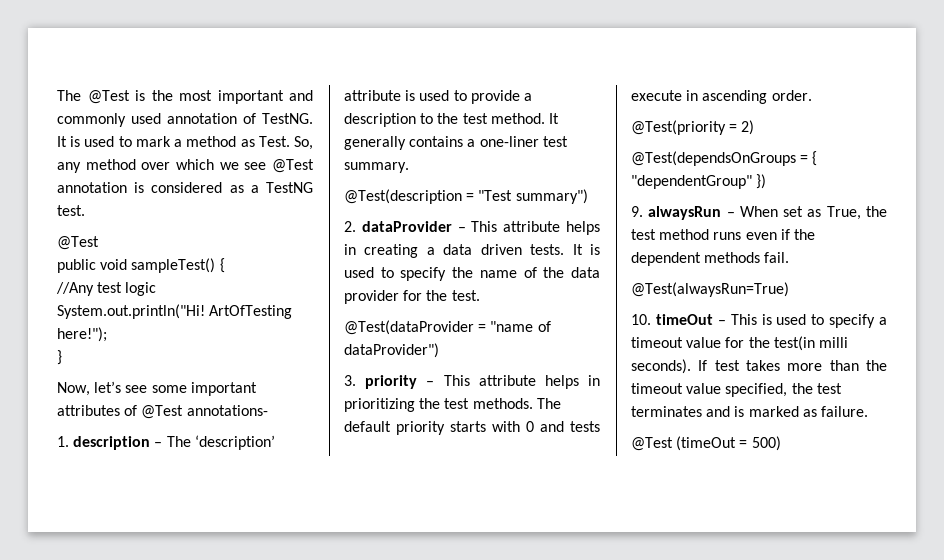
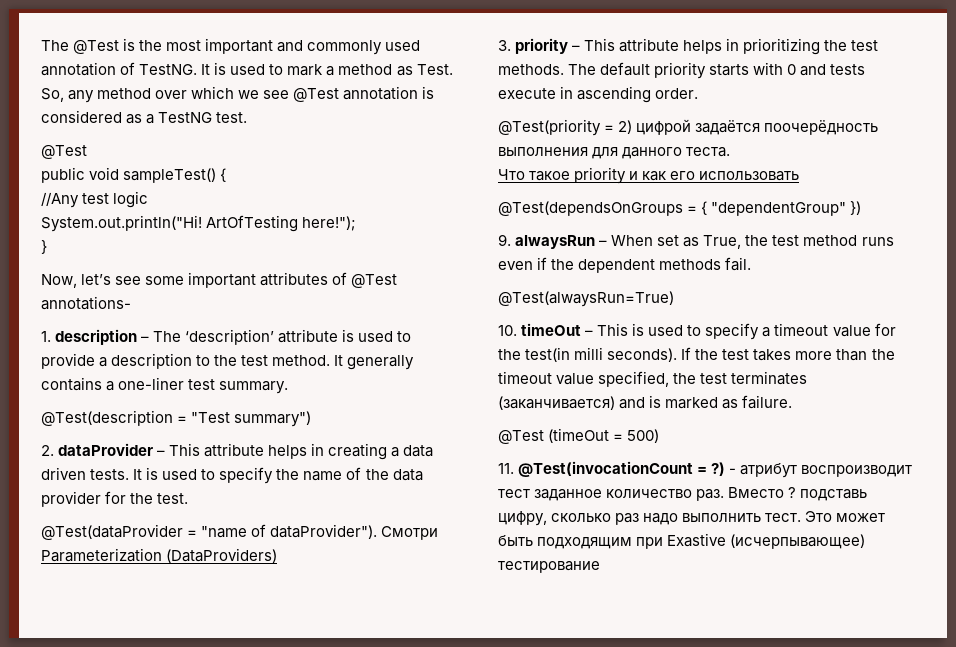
[344,343,439,358] dataProvider") -> [270,524,439,540] [41,548,278,563] dataProvider"). Смотри Parameterization (DataProviders)
(755, 127) none -> [636,119,879,135] [498,147,731,159] [498,167,800,184] цифрой задаётся поочерёдность выполнения для данного теста. // Что такое priority и как его использовать
(708, 365) none -> [695,349,719,360] the
(702, 411) none -> [498,396,615,410] (заканчивается)
(781, 443) none -> [498,461,913,478] [498,487,868,501] [498,511,886,526] [498,533,866,549] [498,561,600,573] // 11. @Test(invocationCount = ?) - атрибут воспроизводит тест заданное количество раз. Вместо ? подставь цифру, сколько раз надо выполнить тест. Это может быть подходящим при Exastive (исчерпывающее) тестирование

